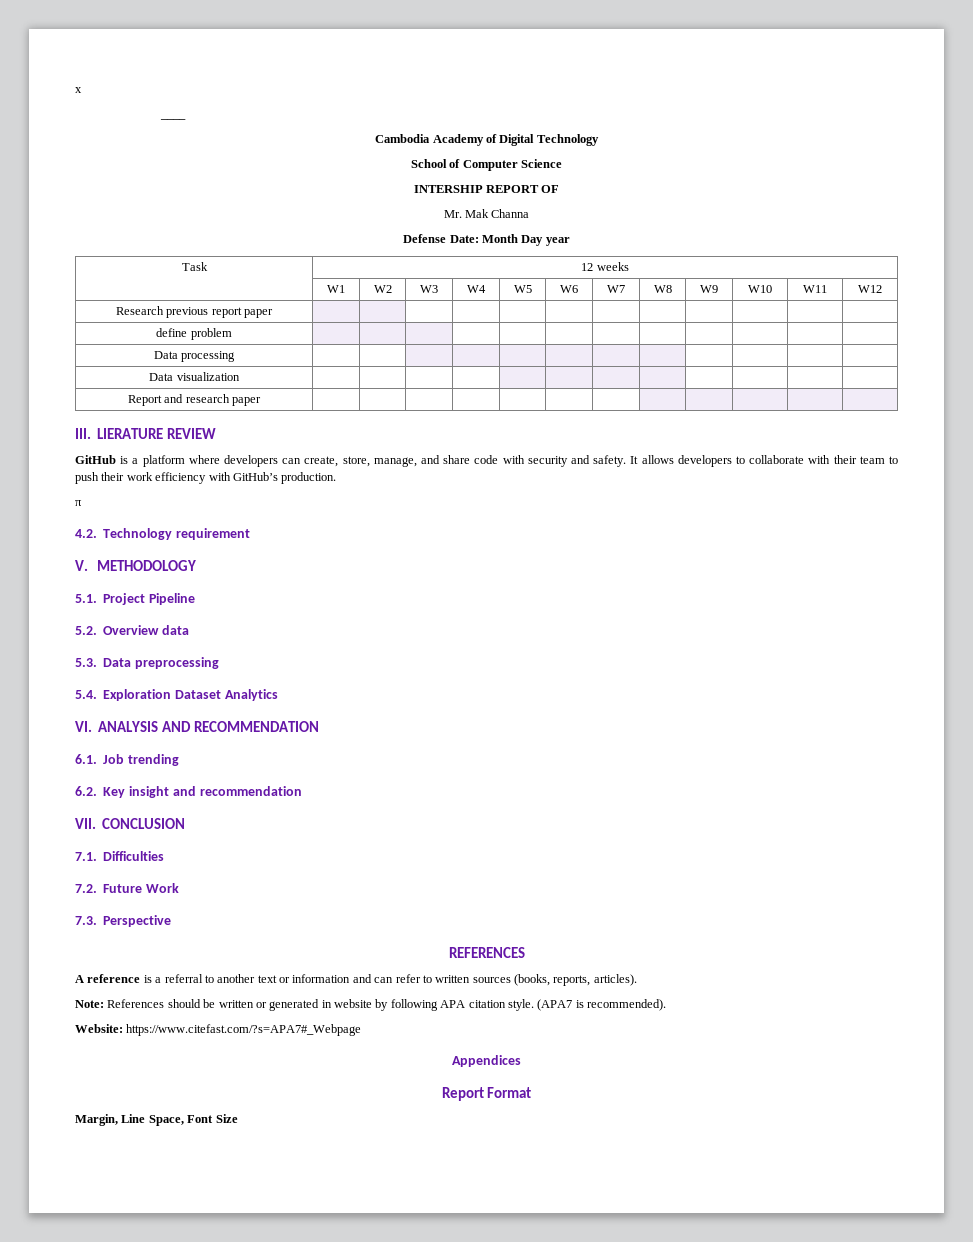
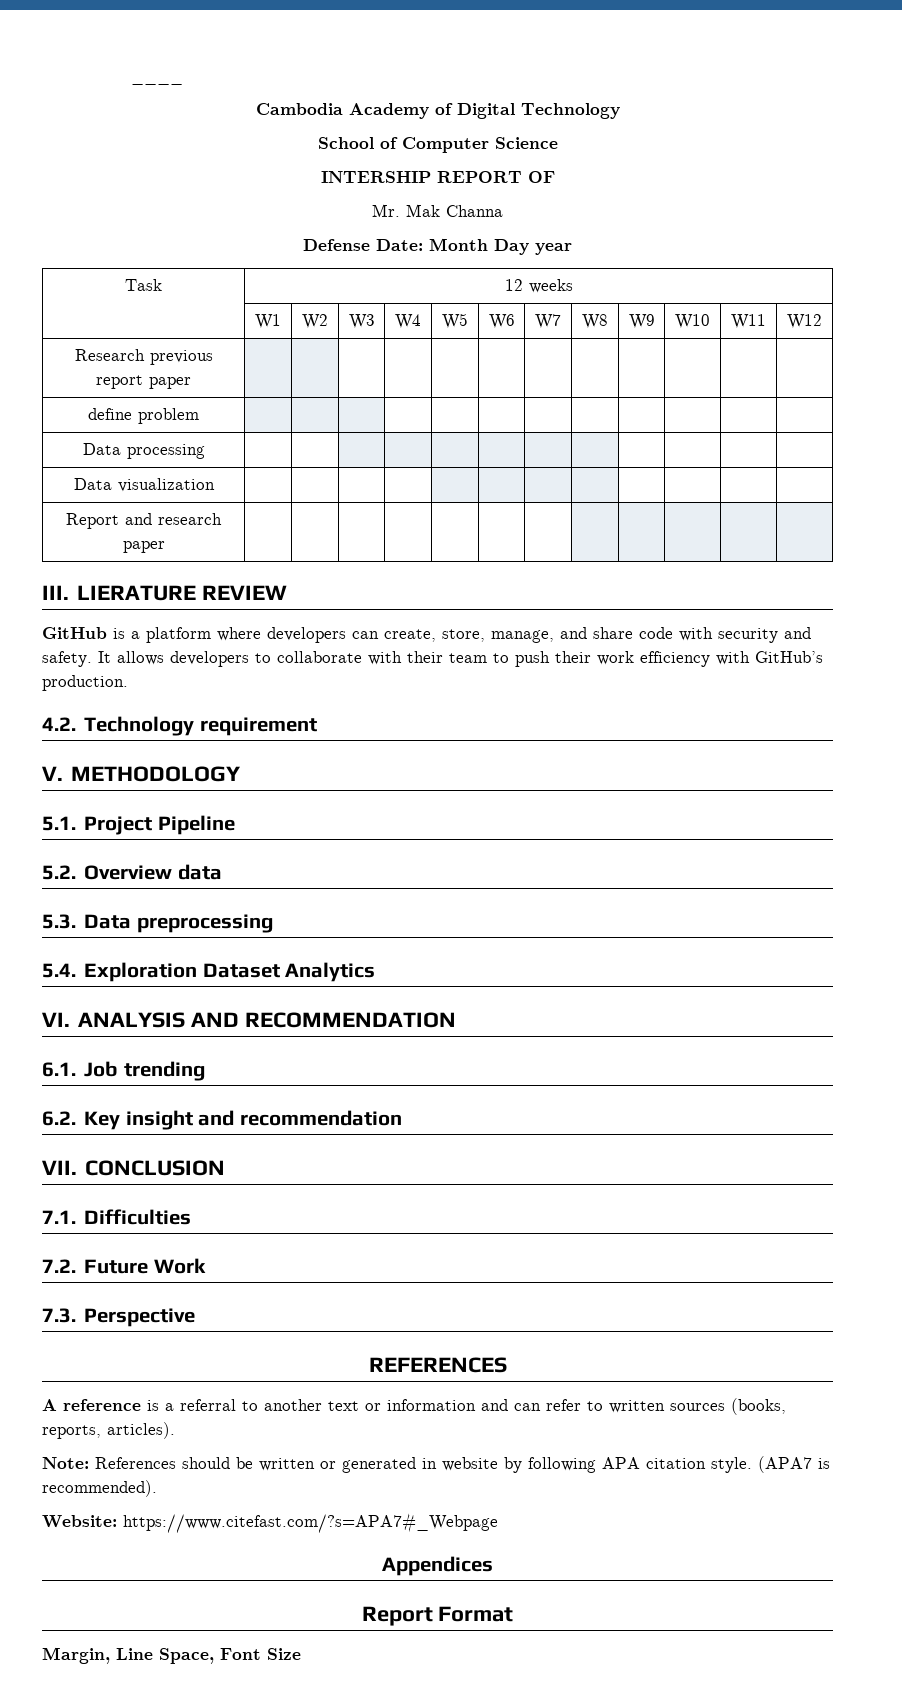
[75,87,82,93] x // -> (131, 83) none
[75,500,82,506] // π -> (128, 683) none

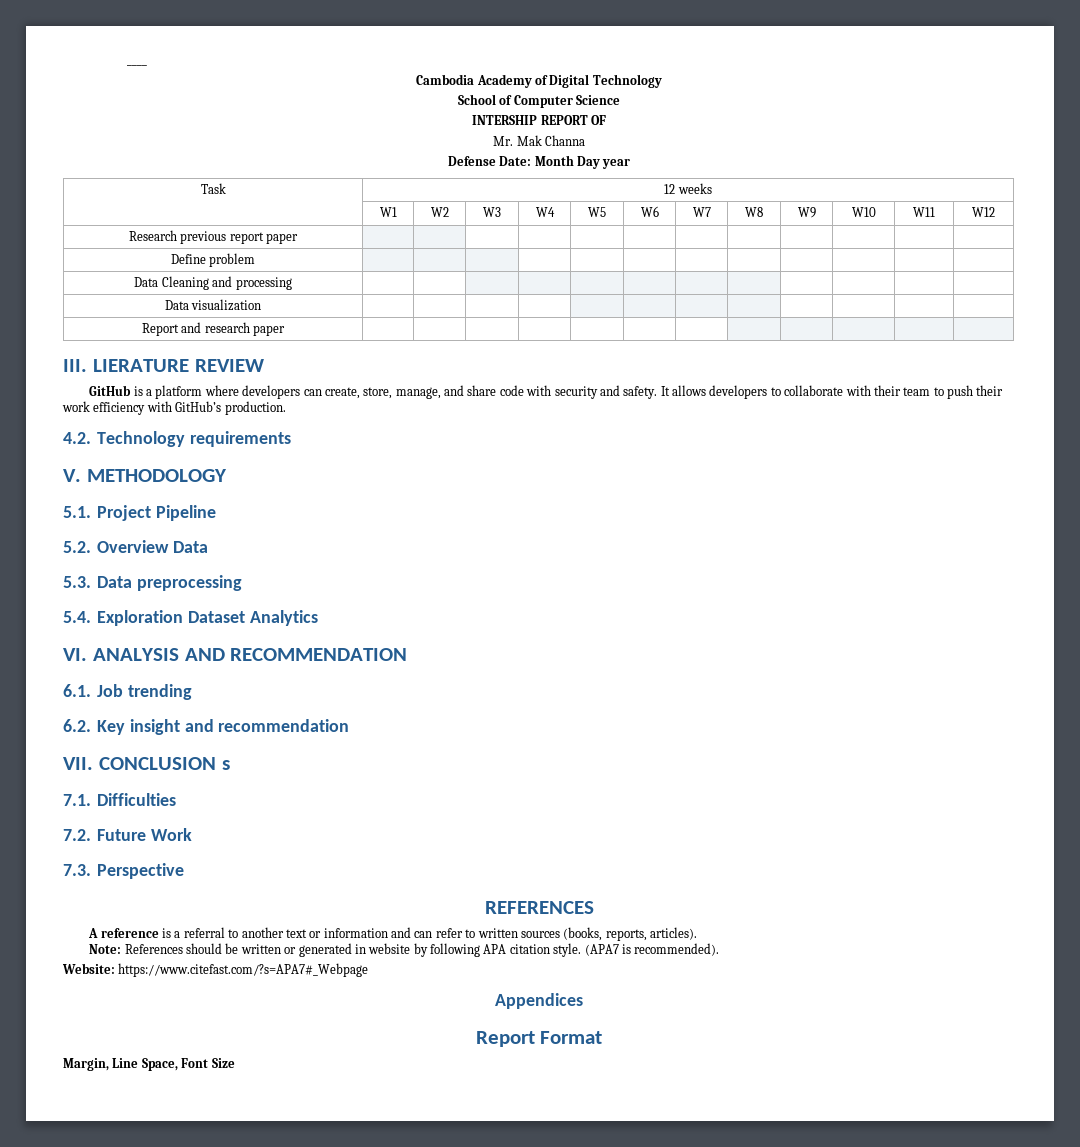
[88,408,132,420] define -> [170,254,206,264] Define
(121, 449) none -> [161,276,233,290] Cleaning and
[199,717,317,736] requirement -> [189,431,291,447] requirements
[177,864,222,880] data -> [172,541,208,553] Data
(226, 1168) none -> [221,760,230,770] s

